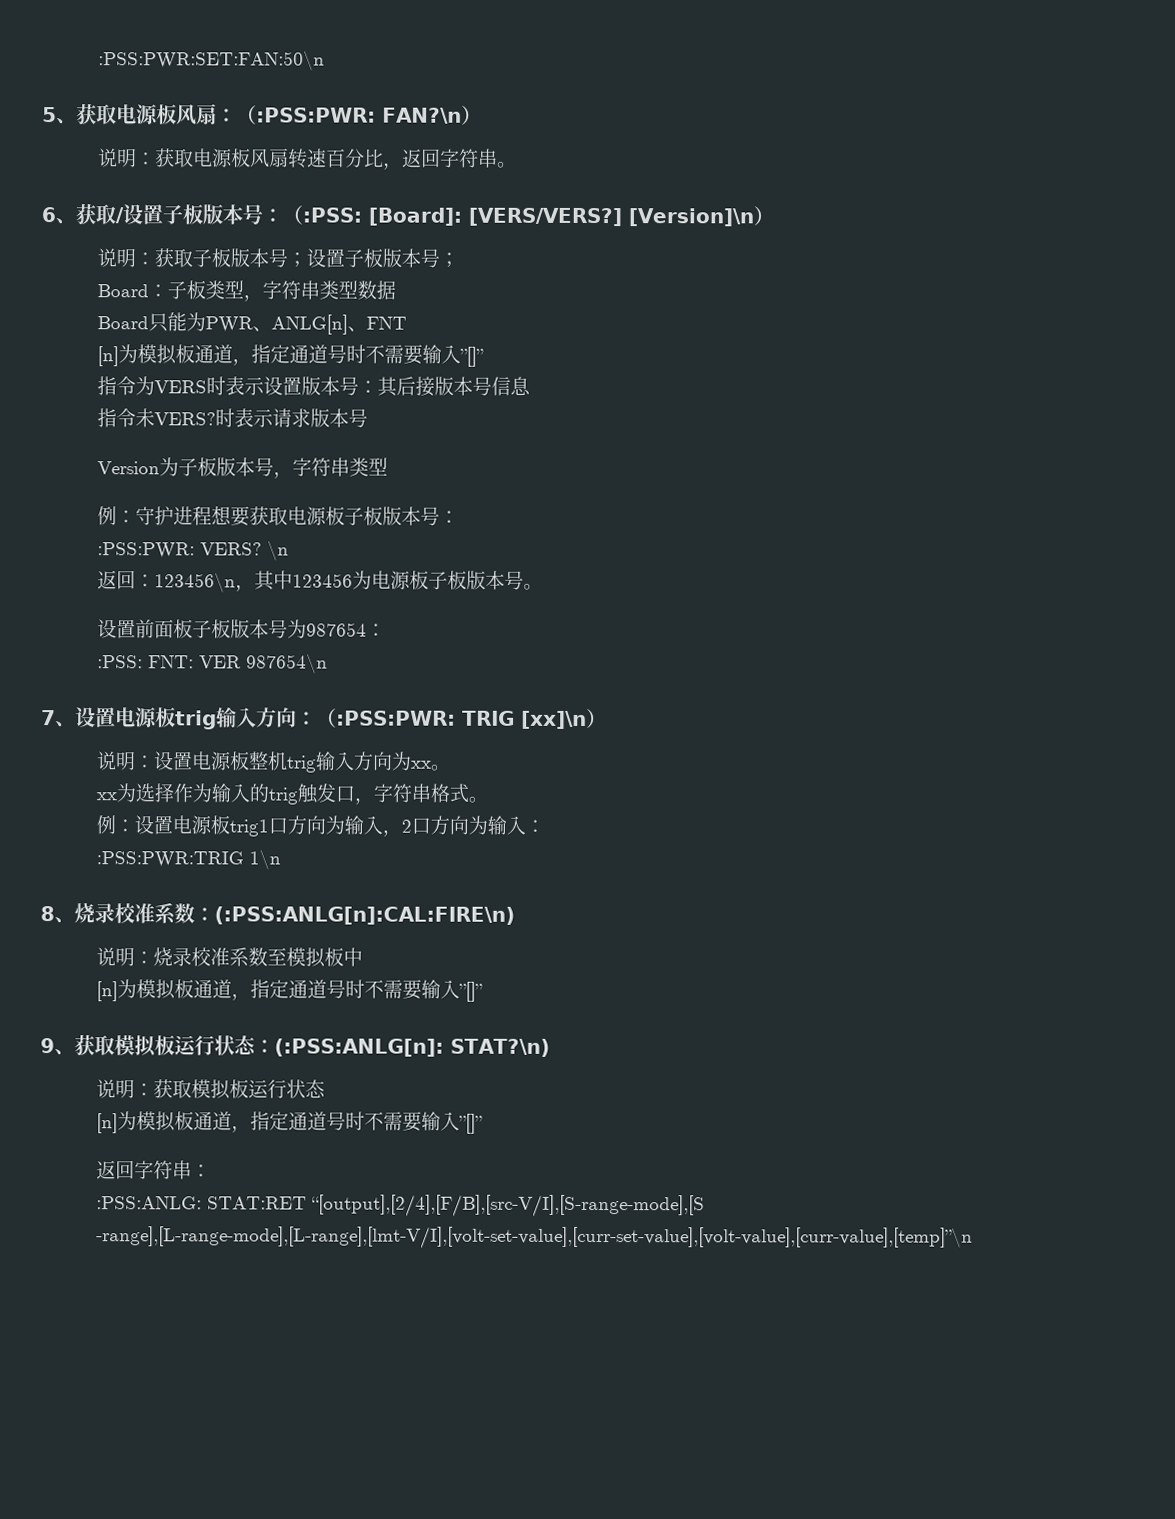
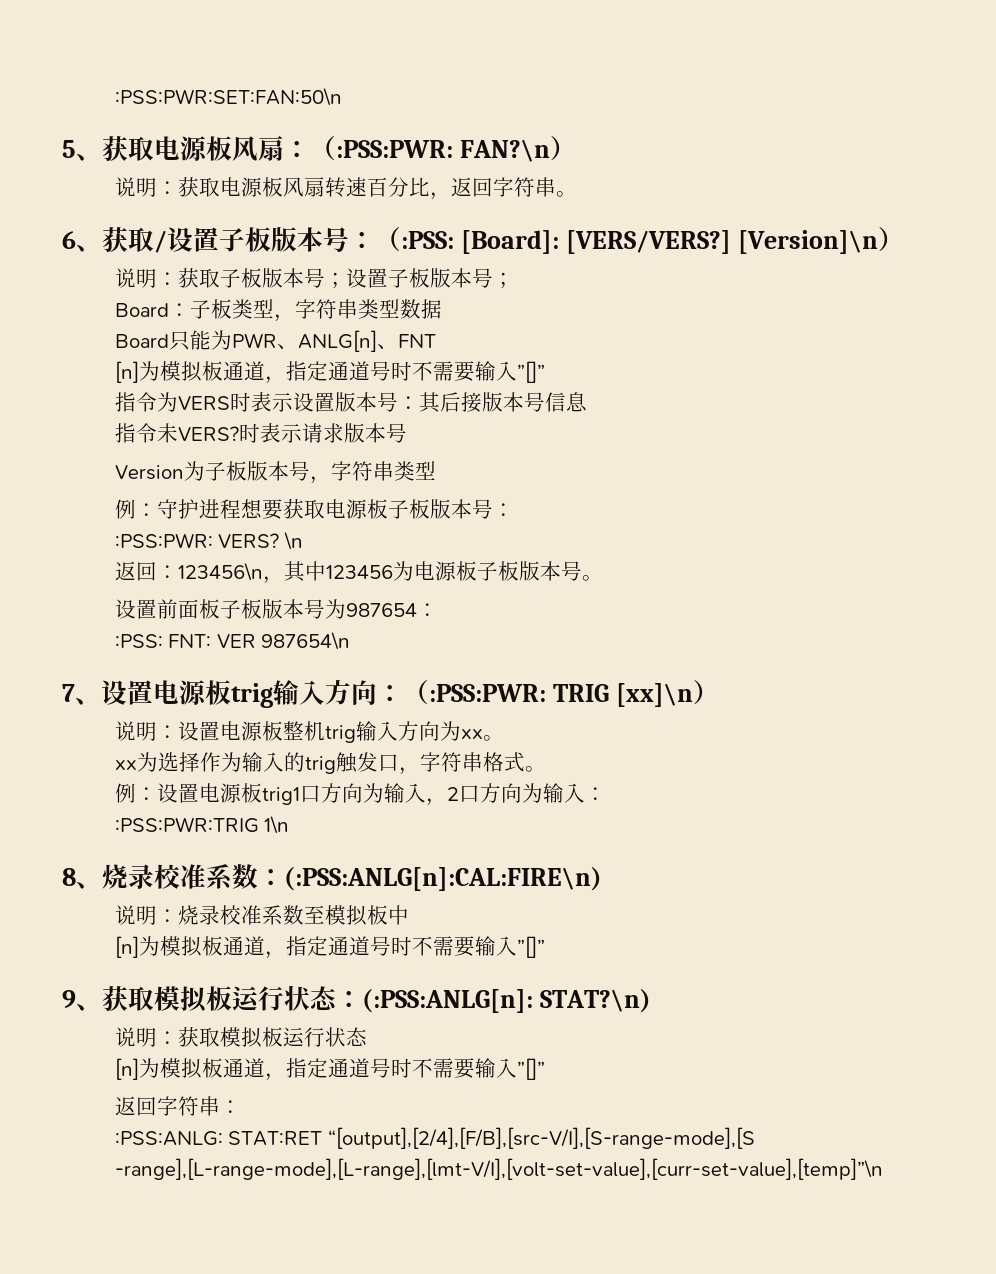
[95,1226,973,1250] -range],[L-range-mode],[L-range],[lmt-V/I],[volt-set-value],[curr-set-value],[volt-value],[curr-value],[temp]”\n -> [114,1158,883,1180] -range],[L-range-mode],[L-range],[lmt-V/I],[volt-set-value],[curr-set-value],[temp]”\n

